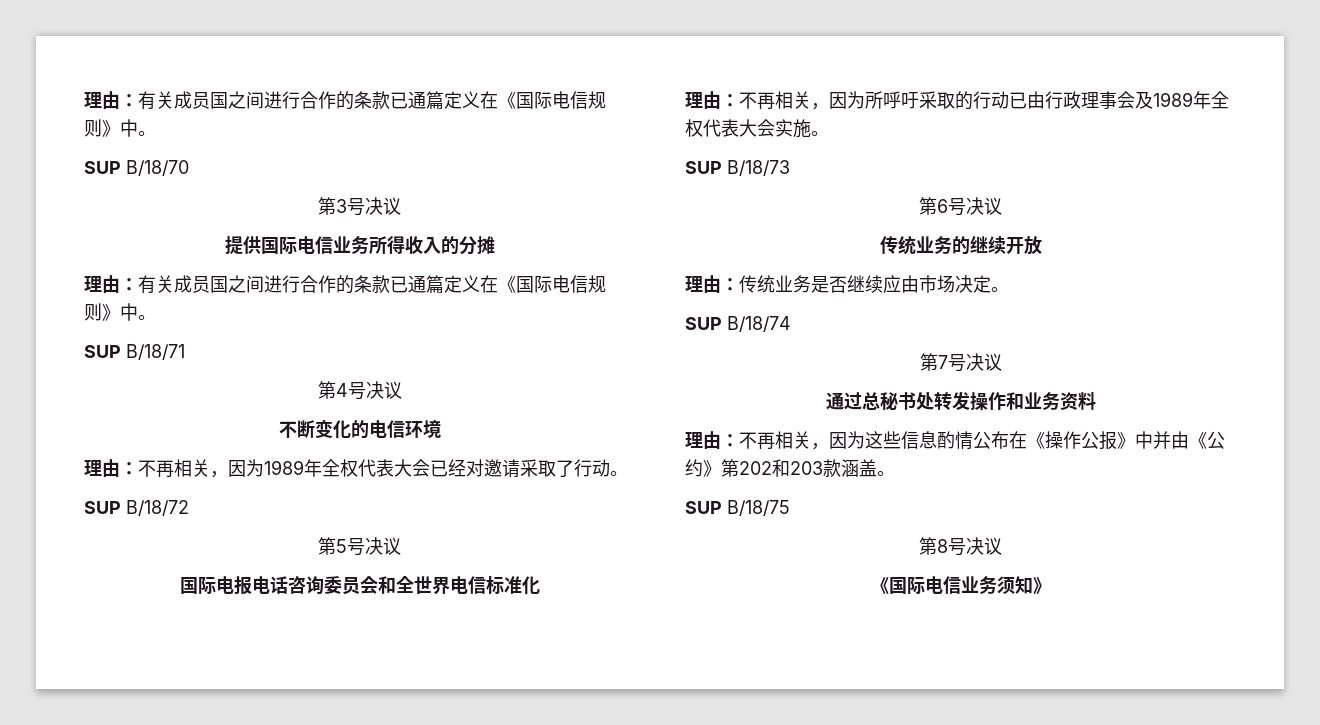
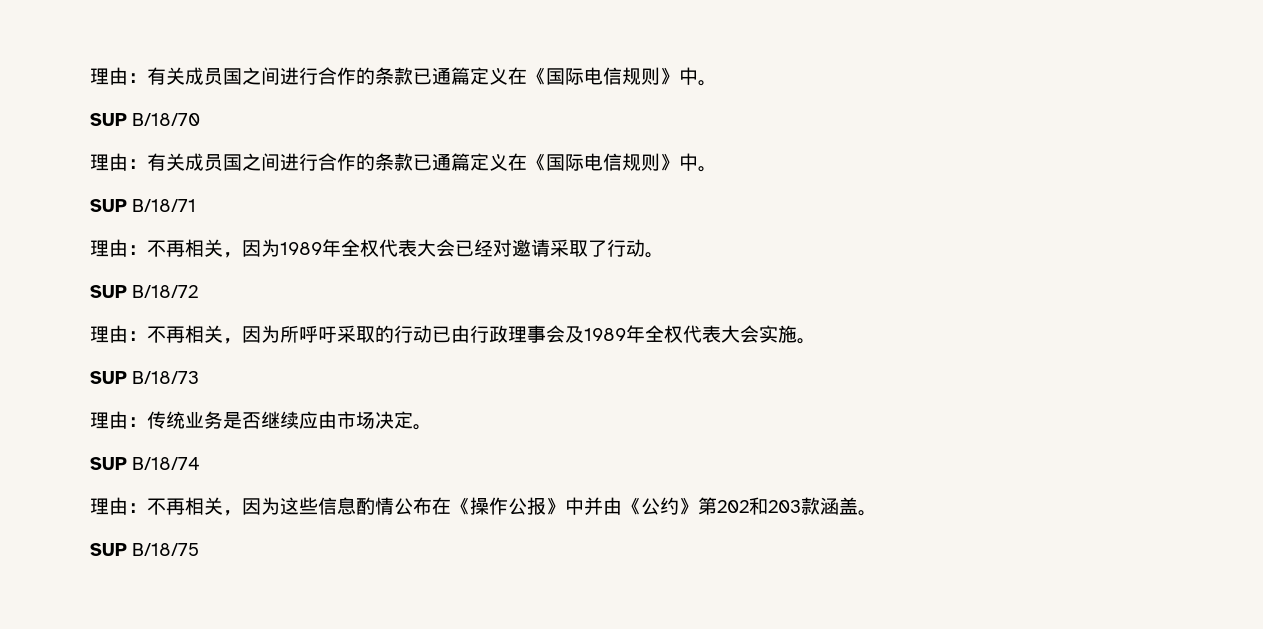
[318,197,401,216] [224,235,495,255] // 第3号决议 // 提供国际电信业务所得收入的分摊 -> (201, 119) none
[317,381,402,400] [278,419,441,439] // 第4号决议 // 不断变化的电信环境 -> (197, 205) none
[318,537,401,556] [179,576,540,595] // 第5号决议 // 国际电报电话咨询委员会和全世界电信标准化 -> (199, 291) none
[919,197,1002,216] [879,235,1042,255] // 第6号决议 // 传统业务的继续开放 -> (200, 377) none
[919,353,1002,372] [825,391,1096,411] // 第7号决议 // 通过总秘书处转发操作和业务资料 -> (201, 463) none
[919,537,1002,556] [870,576,1051,595] // 第8号决议 // 《国际电信业务须知》 -> (200, 549) none

